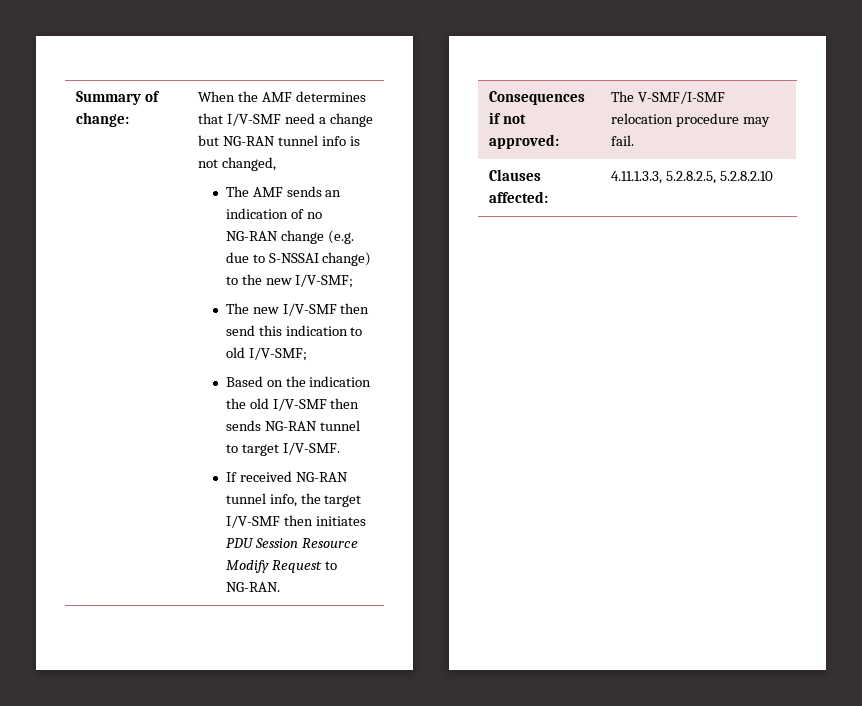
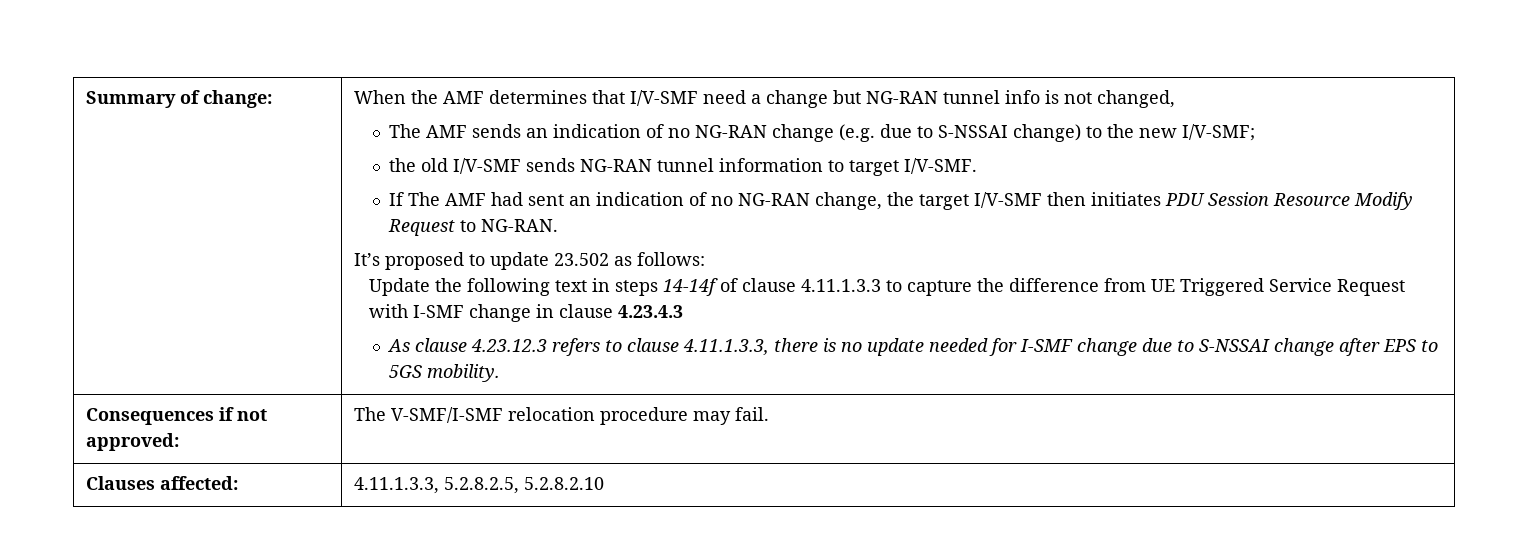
[225,303,370,316] [225,325,363,336] [225,347,307,361] [225,376,372,387] The new I/V-SMF then send this indication to old I/V-SMF; // Based on the indication -> (1255, 132) none
[330,398,360,409] then -> (521, 166) none
(360, 425) none -> [718,158,823,172] information
[239,471,348,482] [225,493,297,507] received NG-RAN tunnel info, -> [407,192,882,210] The AMF had sent an indication of no NG-RAN change,
(280, 587) none -> [353,252,705,270] [369,278,1406,296] [369,304,684,322] [386,338,1438,356] [388,364,500,382] // It’s proposed to update 23.502 as follows: // Update the following text in steps 14-14f of clause 4.11.1.3.3 to capture the difference from UE Triggered Service Request with I-SMF change in clause 4.23.4.3 // As clause 4.23.12.3 refers to clause 4.11.1.3.3, there is no update needed for I-SMF change due to S-NSSAI change after EPS to 5GS mobility.

